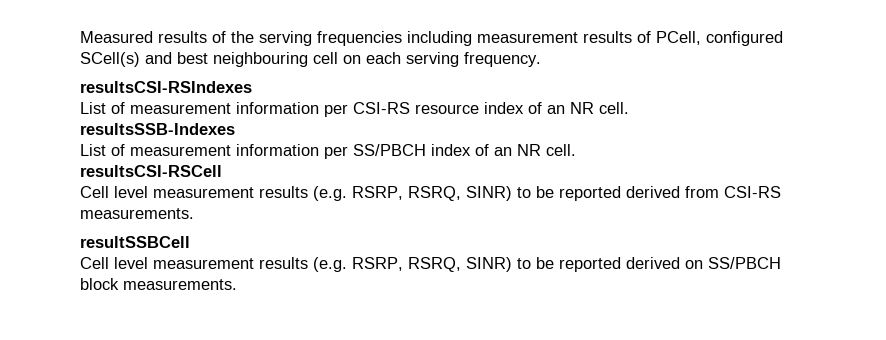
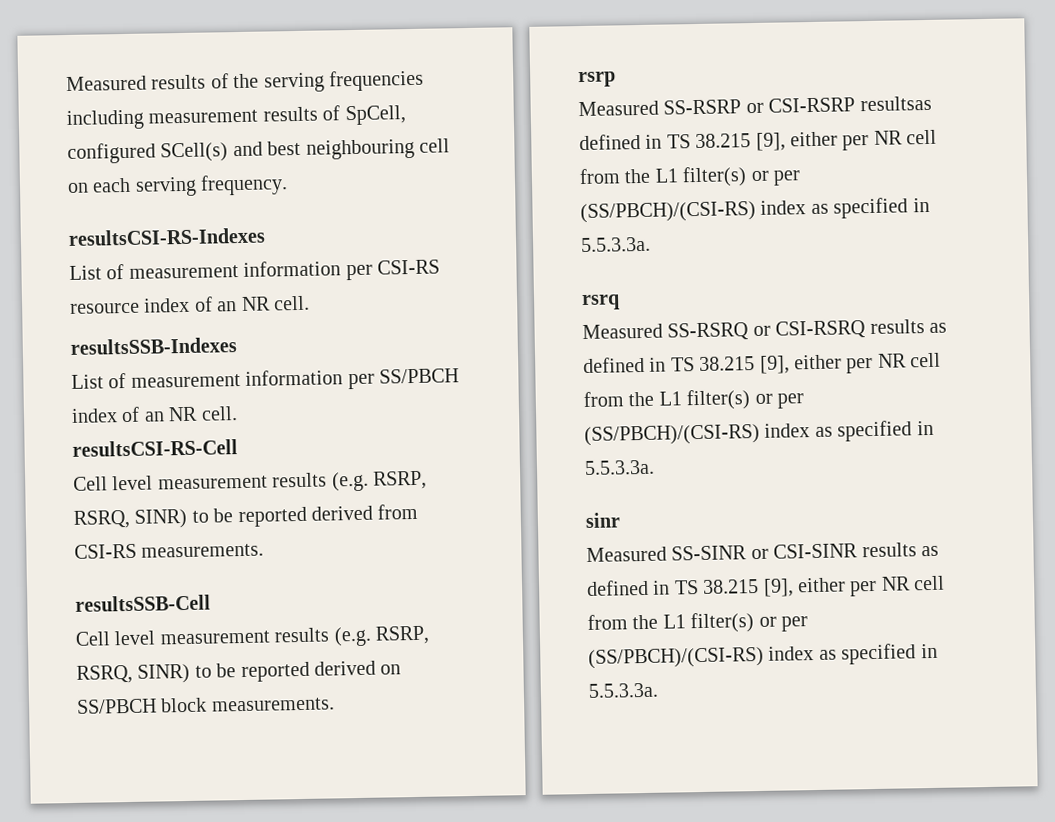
[656,31,701,45] PCell, -> [344,105,406,126] SpCell,
[80,81,252,93] resultsCSI-RSIndexes -> [68,227,266,246] resultsCSI-RS-Indexes
[80,165,222,177] resultsCSI-RSCell -> [72,439,238,457] resultsCSI-RS-Cell
[80,236,190,248] resultSSBCell -> [75,594,211,612] resultsSSB-Cell
(237, 284) none -> [578,71,616,88] [578,95,932,117] [579,129,938,151] [579,166,801,188] [580,197,930,224] [580,236,651,253] [581,294,620,311] [582,319,947,341] [583,352,942,374] [583,389,804,411] [584,420,934,447] [584,459,655,476] [585,512,621,528] [586,542,939,562] [586,575,946,597] [587,612,808,634] [588,643,938,669] [588,682,659,698] // rsrp // Measured SS-RSRP or CSI-RSRP resultsas defined in TS 38.215 [9], either per NR cell from the L1 filter(s) or per (SS/PBCH)/(CSI-RS) index as specified in 5.5.3.3a. // rsrq // Measured SS-RSRQ or CSI-RSRQ results as defined in TS 38.215 [9], either per NR cell from the L1 filter(s) or per (SS/PBCH)/(CSI-RS) index as specified in 5.5.3.3a. // sinr // Measured SS-SINR or CSI-SINR results as defined in TS 38.215 [9], either per NR cell from the L1 filter(s) or per (SS/PBCH)/(CSI-RS) index as specified in 5.5.3.3a.

